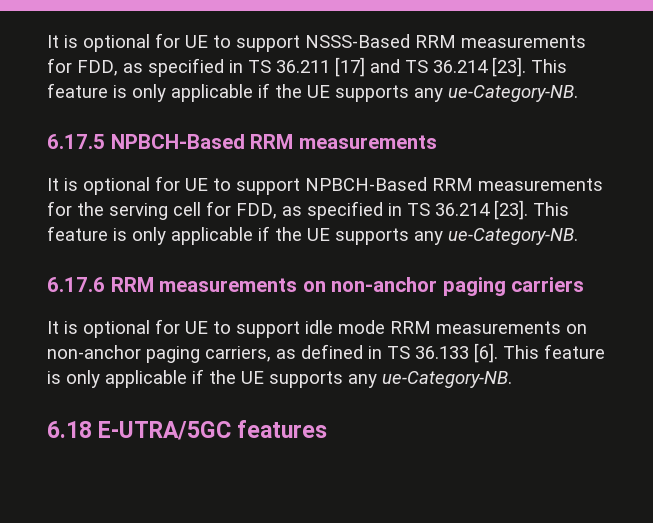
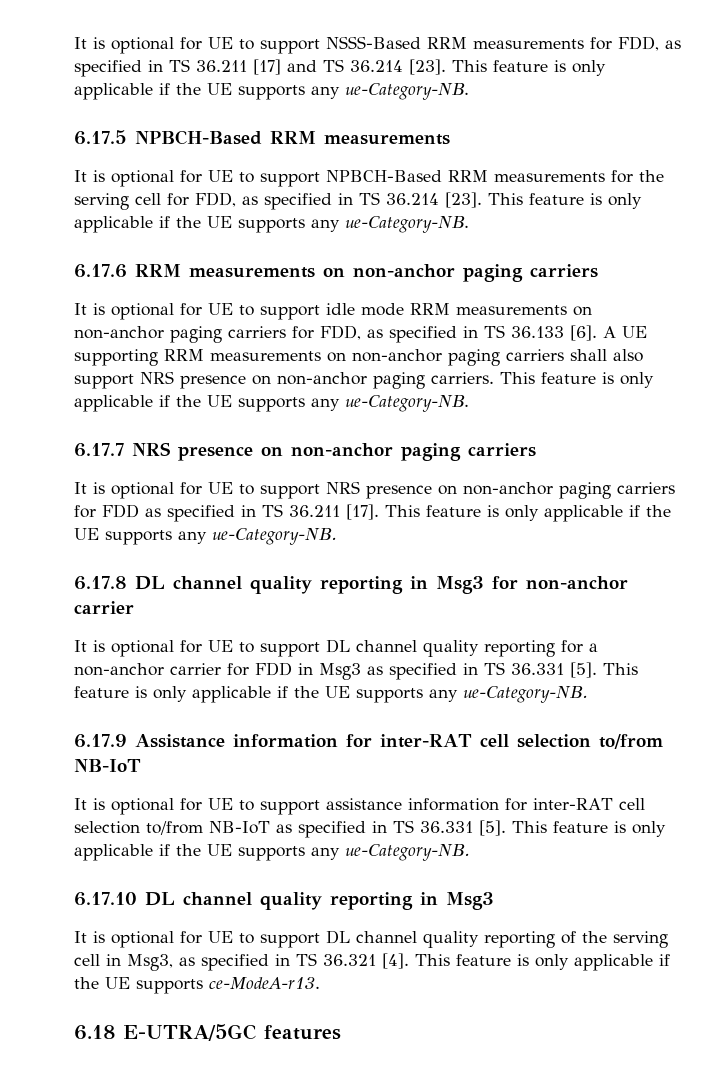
[205,343,498,363] carriers, as defined in TS 36.133 [6]. -> [228,325,647,343] [74,349,643,366] [74,371,494,389] carriers for FDD, as specified in TS 36.133 [6]. A UE supporting RRM measurements on non-anchor paging carriers shall also support NRS presence on non-anchor paging carriers.
(512, 379) none -> [74,442,536,461] [74,481,675,499] [74,504,671,522] [74,528,337,545] [74,576,628,594] [74,601,134,614] [74,639,598,657] [74,662,638,680] [74,686,588,703] [74,734,663,749] [74,759,141,772] [74,798,645,815] [74,820,666,838] [74,844,470,861] [74,892,494,910] [74,930,668,948] [74,953,670,971] [74,977,320,994] // 6.17.7 NRS presence on non-anchor paging carriers // It is optional for UE to support NRS presence on non-anchor paging carriers for FDD as specified in TS 36.211 [17]. This feature is only applicable if the UE supports any ue-Category-NB. // 6.17.8 DL channel quality reporting in Msg3 for non-anchor carrier // It is optional for UE to support DL channel quality reporting for a non-anchor carrier for FDD in Msg3 as specified in TS 36.331 [5]. This feature is only applicable if the UE supports any ue-Category-NB. // 6.17.9 Assistance information for inter-RAT cell selection to/from NB-IoT // It is optional for UE to support assistance information for inter-RAT cell selection to/from NB-IoT as specified in TS 36.331 [5]. This feature is only applicable if the UE supports any ue-Category-NB. // 6.17.10 DL channel quality reporting in Msg3 // It is optional for UE to support DL channel quality reporting of the serving cell in Msg3, as specified in TS 36.321 [4]. This feature is only applicable if the UE supports ce-ModeA-r13.

